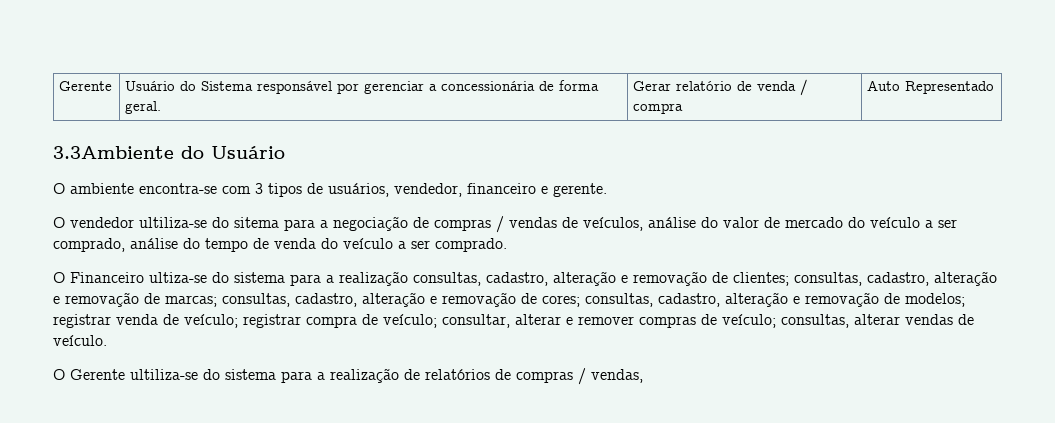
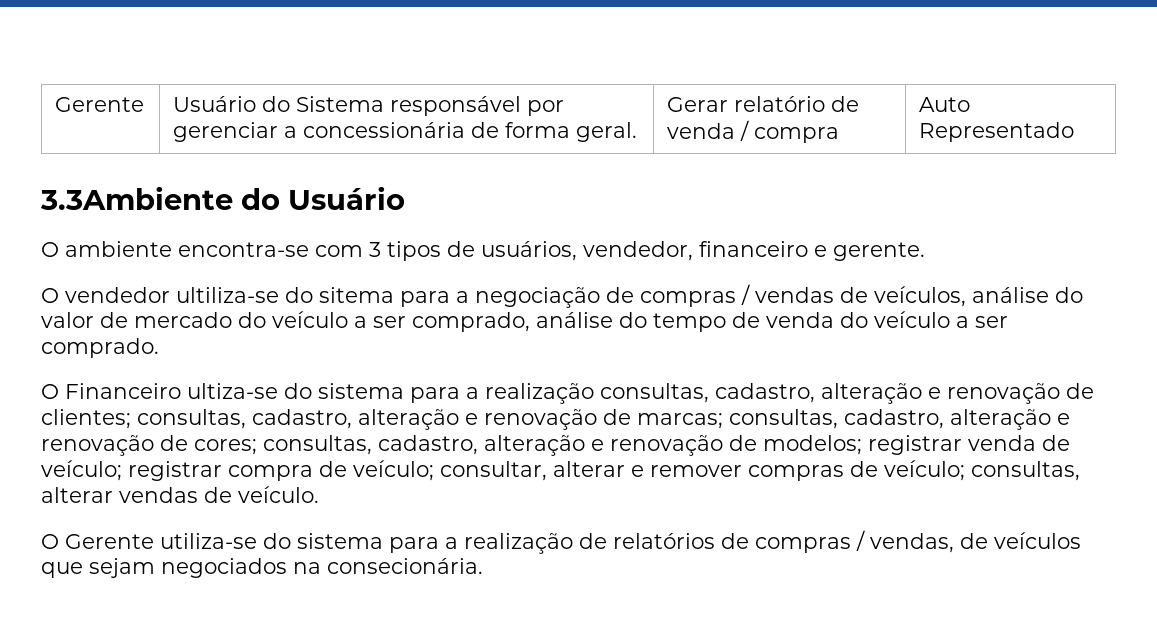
[633,271,707,286] removação -> [947,383,1060,404] renovação
[65,292,139,307] removação -> [484,409,597,430] renovação
[442,292,516,307] removação -> [41,435,154,456] renovação
[805,292,879,307] removação -> [610,435,723,456] renovação
[130,369,198,380] ultiliza-se -> [160,533,257,549] utiliza-se
(643, 376) none -> [960,532,1081,549] [41,558,483,578] de veículos que sejam negociados na consecionária.

